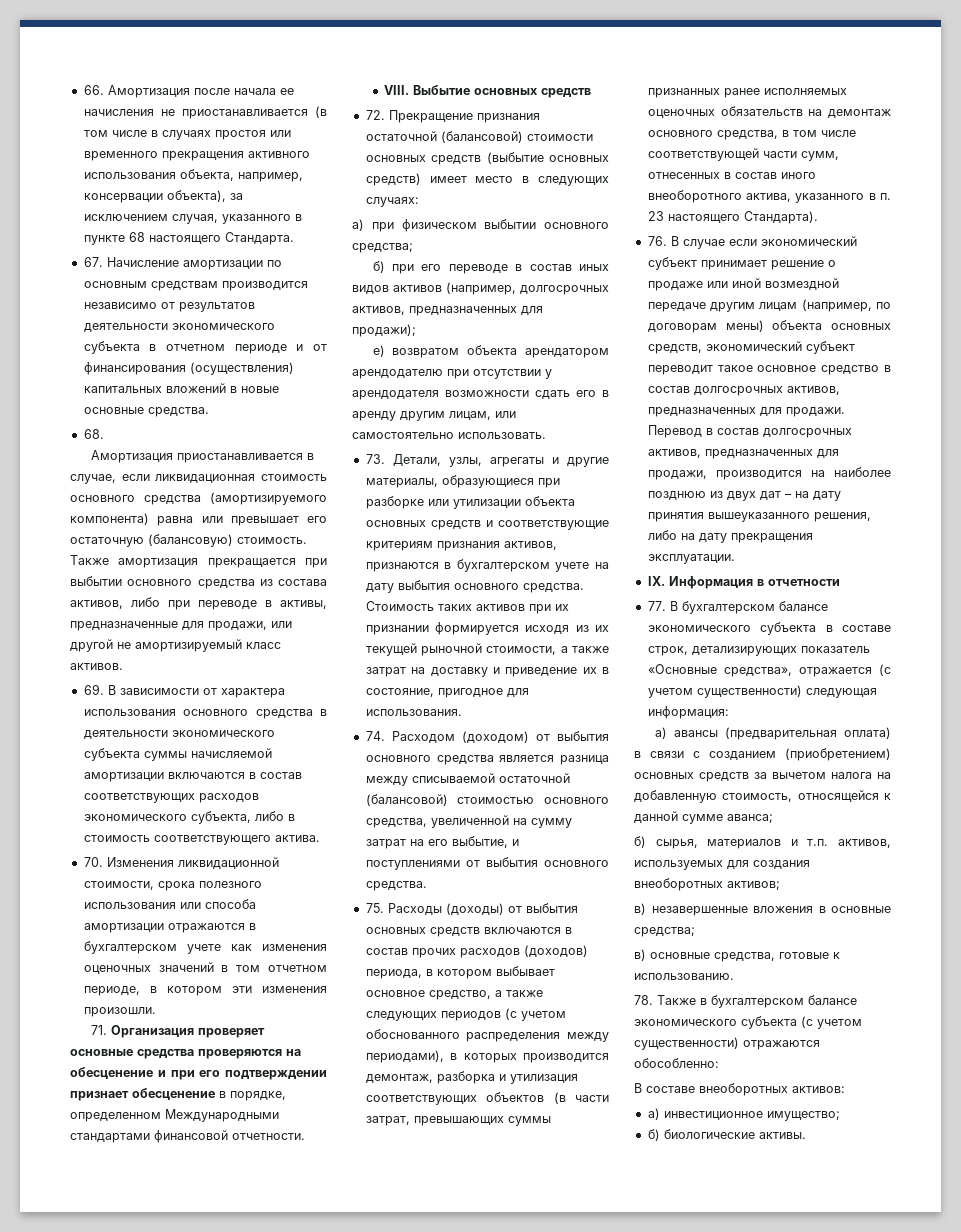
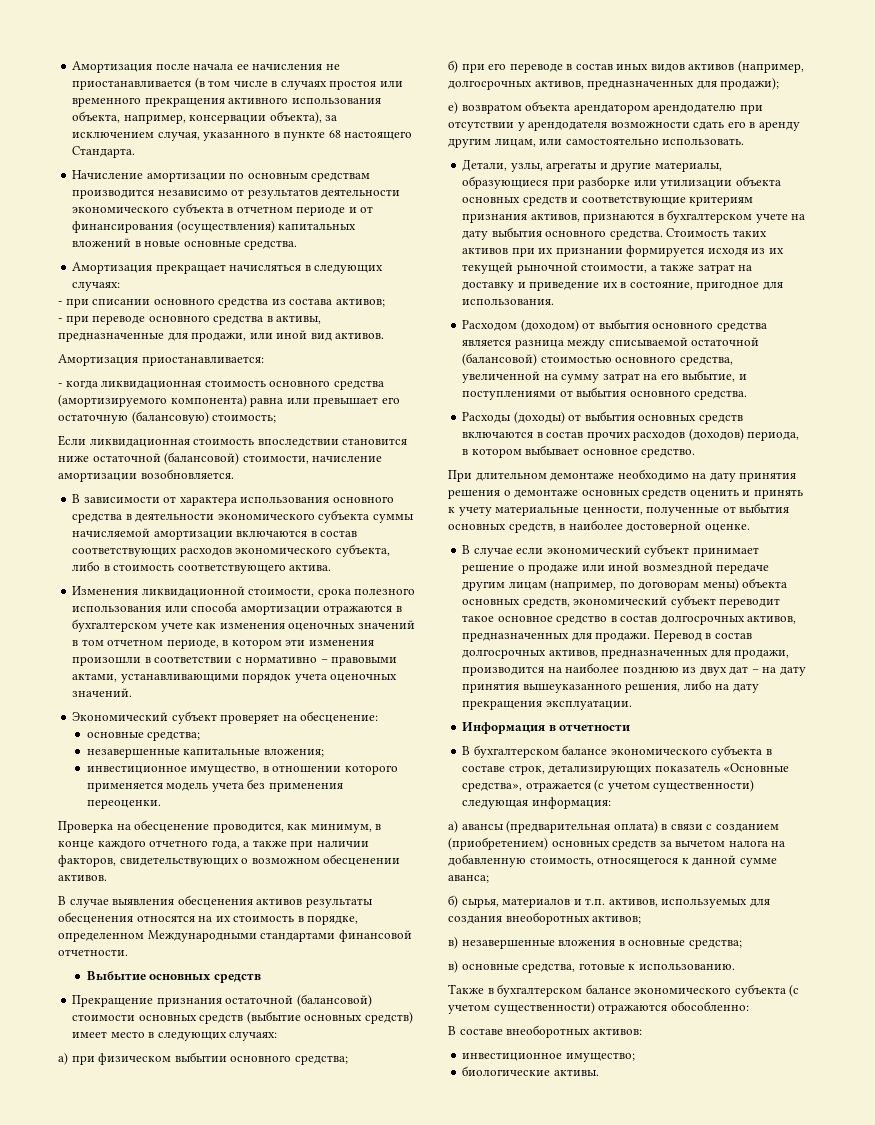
[83,85,104,95] 66. -> (72, 67) none
[83,257,103,267] 67. -> (136, 152) none
[83,429,104,439] [90,450,314,463] [70,474,150,484] 68. // Амортизация приостанавливается в случае, если -> [72,262,384,274] [72,282,121,291] [58,298,385,308] [58,315,322,325] [58,330,385,342] [58,354,264,366] [58,380,98,389] Амортизация прекращает начисляться в следующих случаях: // - при списании основного средства из состава активов; // - при переводе основного средства в активы, предназначенные для продажи, или иной вид активов. // Амортизация приостанавливается: // - когда
[237,537,307,544] [70,555,327,568] [70,576,327,589] [70,597,327,610] [70,621,292,631] [70,639,281,652] [70,663,123,670] [83,684,104,695] стоимость. Также амортизация прекращается при выбытии основного средства из состава активов, либо при переводе в активы, предназначенные для продажи, или другой не амортизируемый класс активов. // 69. -> [212,414,277,423] [58,435,408,447] [58,452,383,465] [58,469,234,482] стоимость; // Если ликвидационная стоимость впоследствии становится ниже остаточной (балансовой) стоимости, начисление амортизации возобновляется. //
[83,857,103,867] 70. -> (332, 567) none
[83,1007,156,1017] [90,1025,265,1038] [70,1049,301,1059] [70,1067,327,1080] [70,1088,215,1101] произошли. // 71. Организация проверяет основные средства проверяются на обесценение и при его подтверждении признает обесценение -> [72,656,398,666] [72,673,398,683] [72,688,133,697] [72,711,379,724] [86,731,201,741] [86,748,324,758] [86,765,398,775] [86,779,343,792] [86,799,161,809] [58,820,382,833] [58,840,369,850] [58,854,401,867] [58,874,107,881] [58,895,373,908] [58,912,295,924] произошли в соответствии с нормативно – правовыми актами, устанавливающими порядок учета оценочных значений. // Экономический субъект проверяет на обесценение: // основные средства; // незавершенные капитальные вложения; // инвестиционное имущество, в отношении которого применяется модель учета без применения переоценки. // Проверка на обесценение проводится, как минимум, в конце каждого отчетного года, а также при наличии факторов, свидетельствующих о возможном обесценении активов. // В случае выявления обесценения активов результаты обесценения относятся на их стоимость
[384,85,410,95] VIII. -> (128, 952) none
[365,110,385,120] 72. -> (261, 978) none
[365,454,385,464] 73. -> (745, 141) none
[365,731,385,741] 74. -> (555, 302) none
[365,903,384,913] 75. -> (748, 395) none
[428,990,543,1000] [365,1008,566,1021] [365,1029,609,1042] [365,1050,609,1063] [365,1071,578,1084] [365,1092,609,1105] [365,1116,551,1126] [647,88,847,98] [647,106,891,118] [647,130,856,140] [647,148,839,161] [647,172,816,179] [647,190,891,203] [647,211,818,224] [647,236,667,246] средство, а также следующих периодов (с учетом обоснованного распределения между периодами), в которых производится демонтаж, разборка и утилизация соответствующих объектов (в части затрат, превышающих суммы признанных ранее исполняемых оценочных обязательств на демонтаж основного средства, в том числе соответствующей части сумм, отнесенных в состав иного внеоборотного актива, указанного в п. 23 настоящего Стандарта). // 76. -> [641,448,696,458] [448,469,797,482] [448,489,803,499] [448,503,790,516] [448,520,750,533] средство. // При длительном демонтаже необходимо на дату принятия решения о демонтаже основных средств оценить и принять к учету материальные ценности, полученные от выбытия основных средств, в наиболее достоверной оценке. //
[647,576,665,586] IX. -> (632, 705) none
[647,601,666,611] 77. -> (631, 727) none
[797,790,879,802] относящейся -> [597,857,679,866] относящегося
[634,995,653,1005] 78. -> (735, 967) none
[647,1108,660,1120] а) -> (642, 1031) none
[647,1129,660,1141] б) -> (635, 1057) none

